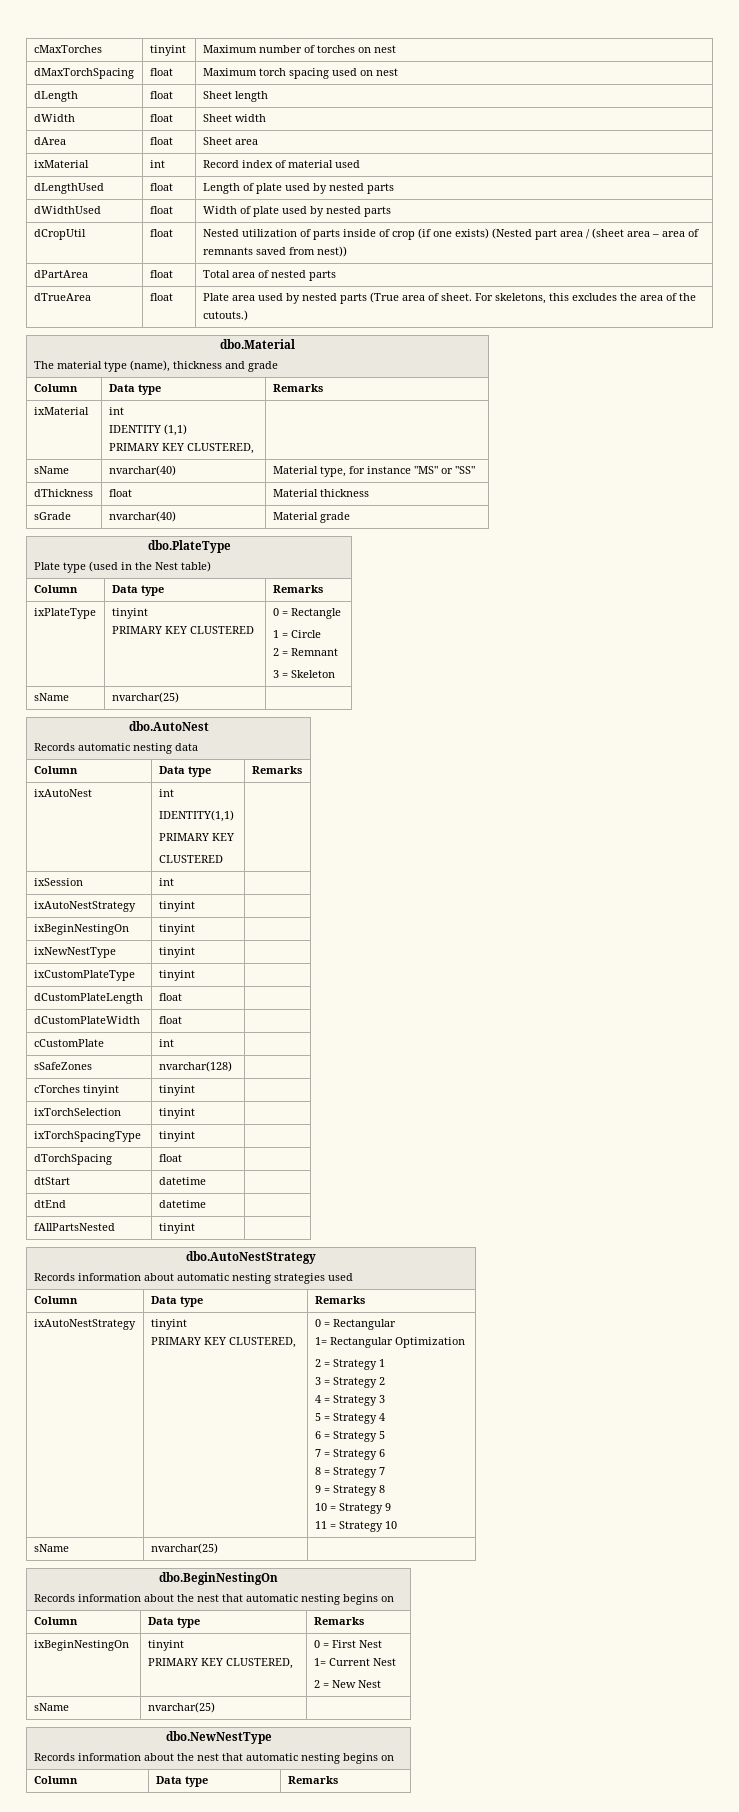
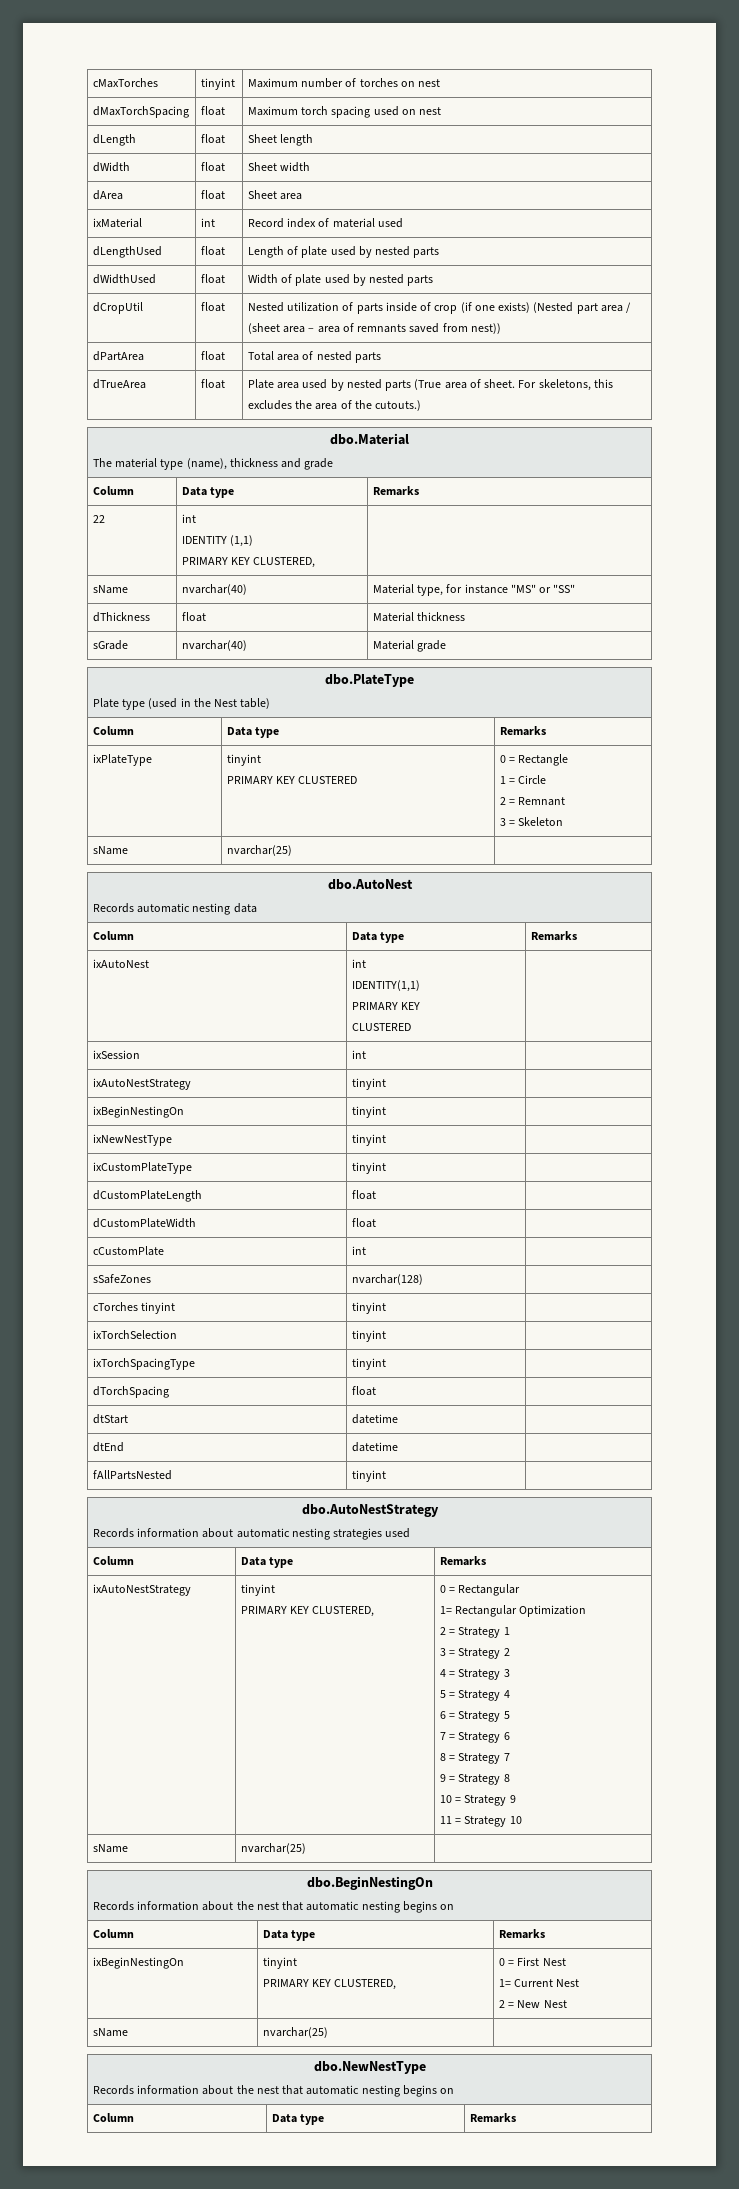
[33,407,89,415] ixMaterial -> [92,515,105,523] 22

